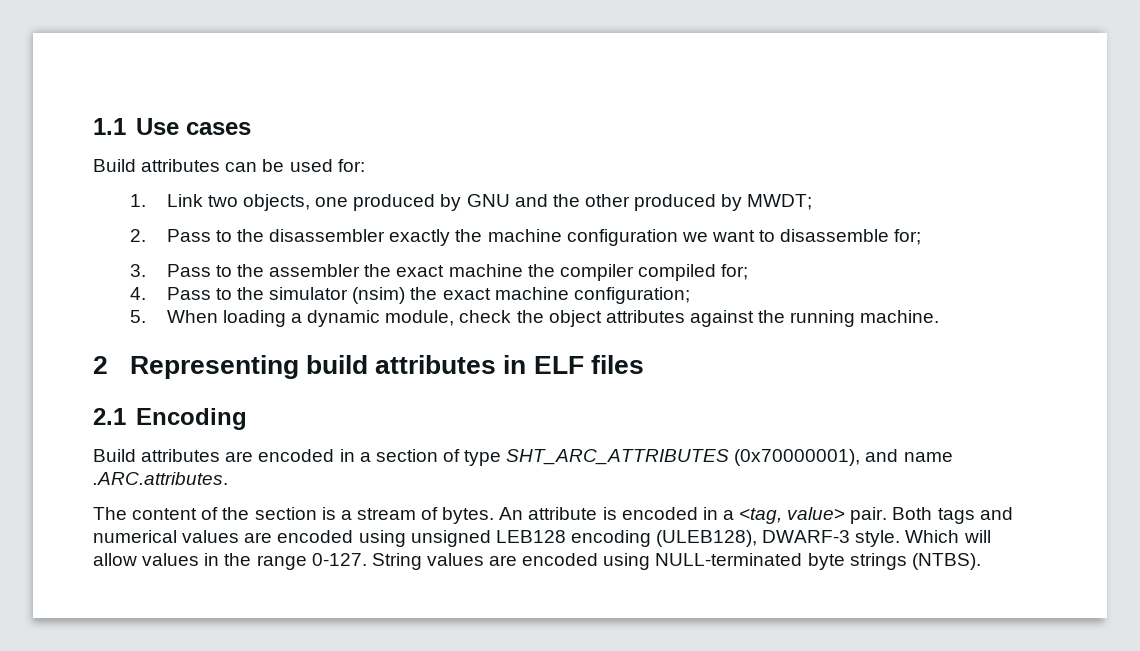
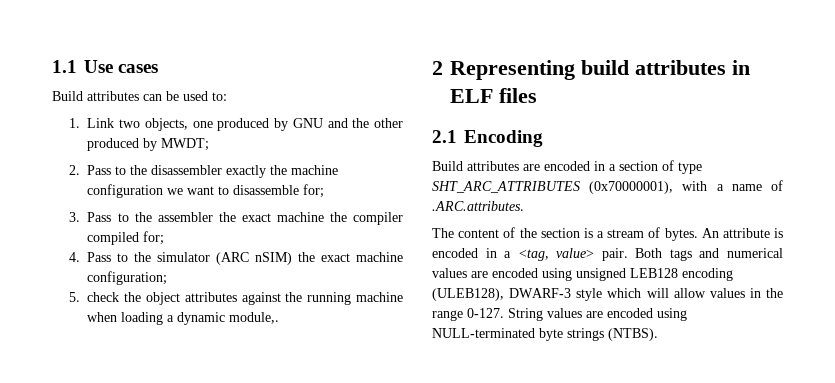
[337,159,365,172] for: -> [212,92,227,101] to:
[352,287,406,304] (nsim) -> [216,252,293,265] (ARC nSIM)
[166,310,455,327] When loading a dynamic module, -> (81, 297) none
[860,310,940,323] machine. -> [356,292,403,302] [87,312,280,325] machine when loading a dynamic module,.
[865,449,953,462] and name -> [682,180,783,191] with a name of
[855,530,960,547] style. Which -> [576,288,642,301] style which

